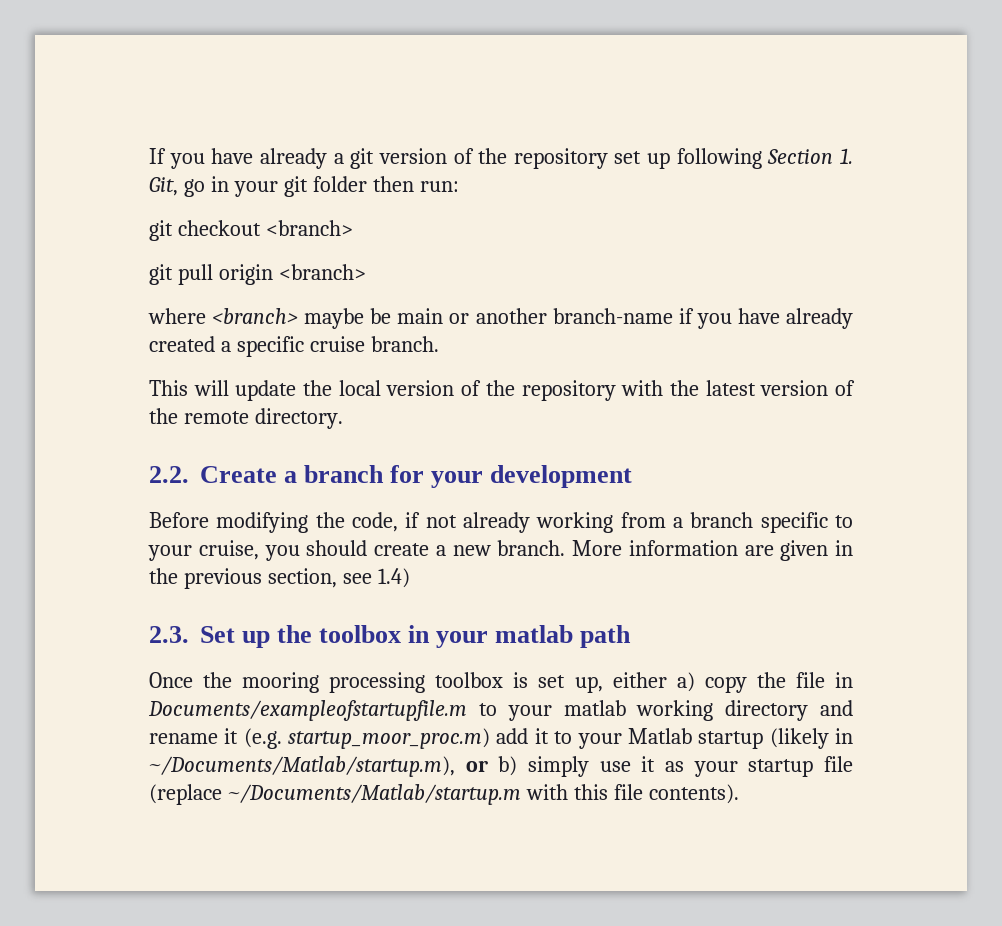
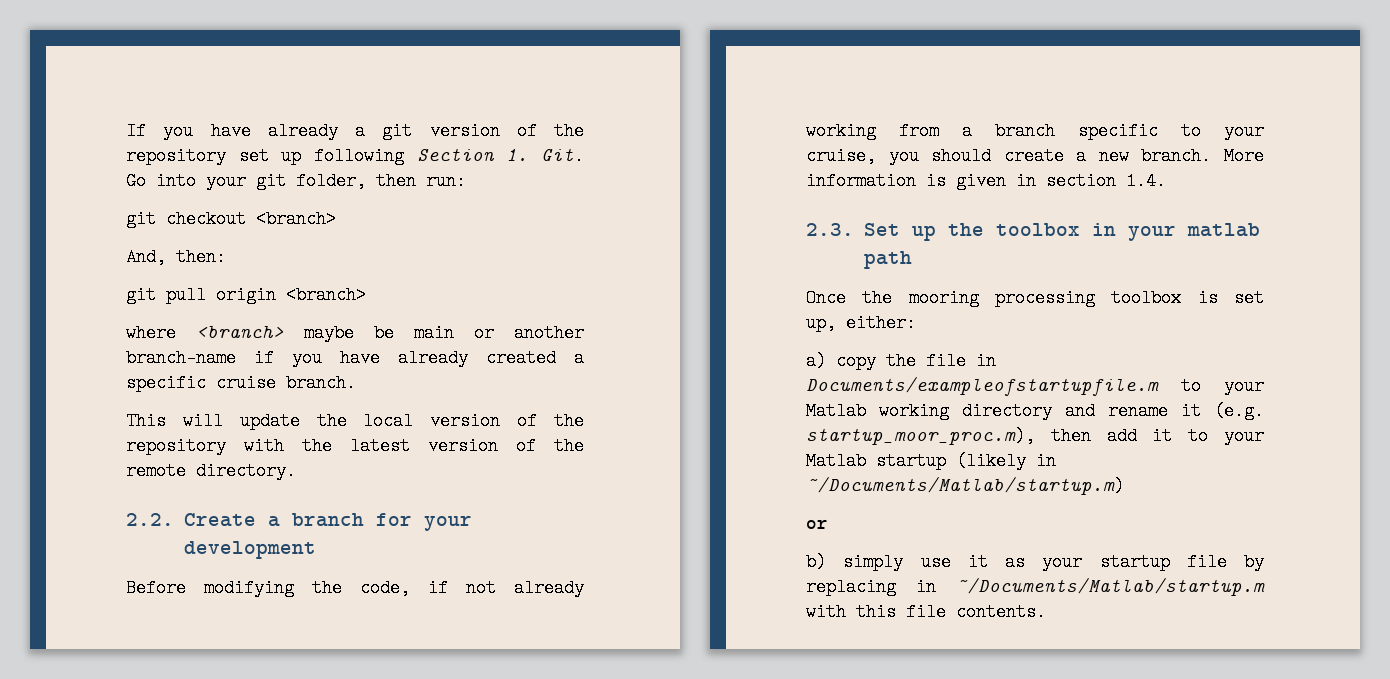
[149,176,229,197] Git, go in -> [541,147,584,165] [126,172,196,190] Git. Go into
[312,176,367,192] folder -> [296,172,366,190] folder,
(353, 228) none -> [126,248,226,266] // And, then:
[744,545,774,556] are -> [926,172,946,190] is
[149,568,410,589] the previous section, see 1.4) -> [1046,172,1166,190] section 1.4.
[612,672,667,688] either -> [846,314,916,332] either: //
[563,700,626,716] matlab -> [806,402,866,420] Matlab
[288,728,491,749] startup_moor_proc.m) -> [806,427,1091,445] startup_moor_proc.m), then
[149,756,488,777] ~/Documents/Matlab/startup.m), or -> [806,477,1124,495] [806,519,828,529] ~/Documents/Matlab/startup.m) // or //
[149,784,222,805] (replace -> [1244,553,1264,571] [806,578,936,596] by replacing in
[648,784,739,804] contents). -> [956,603,1046,621] contents.

